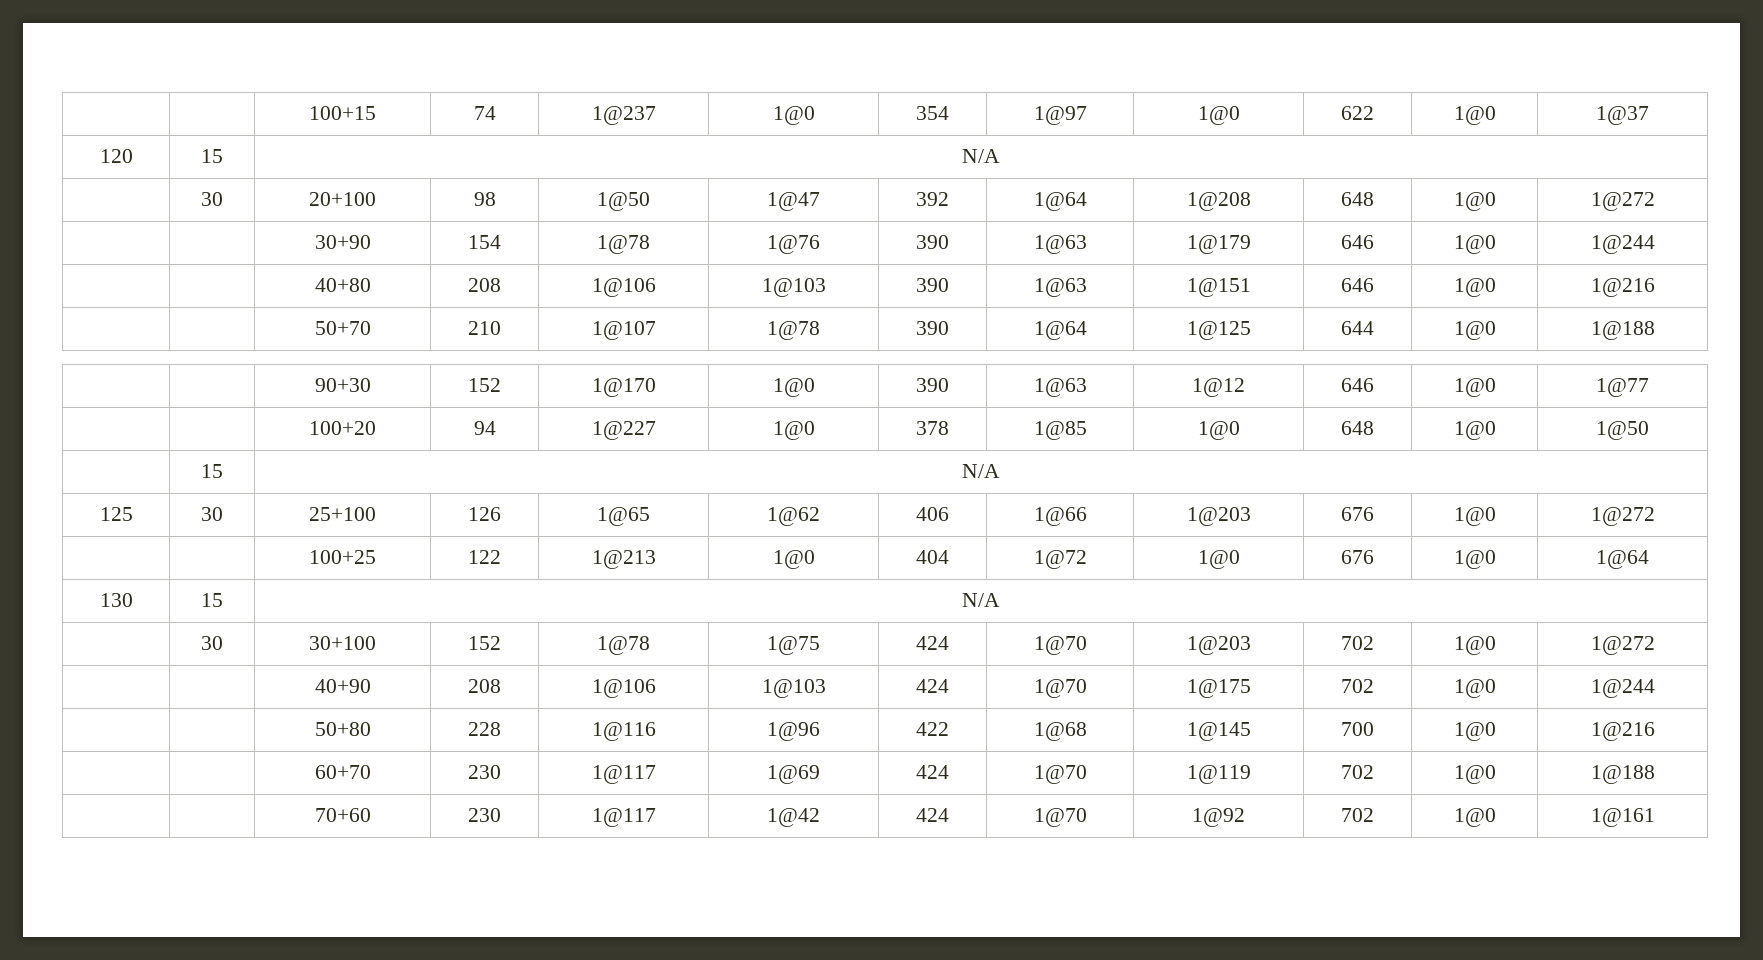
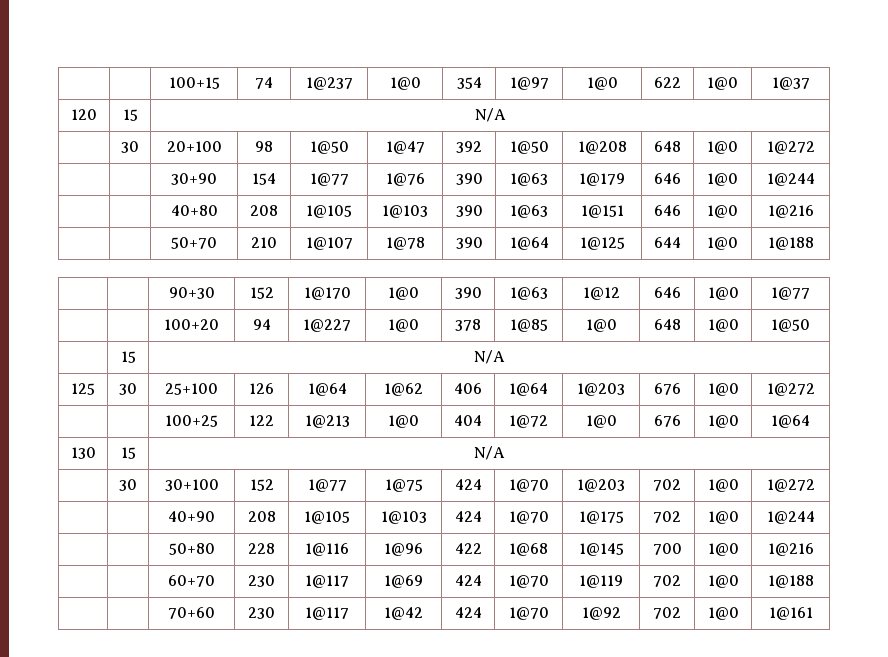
[1033,192,1087,211] 1@64 -> [509,141,549,154] 1@50
[597,235,650,254] 1@78 -> [309,173,349,186] 1@77
[591,278,656,297] 1@106 -> [306,205,352,218] 1@105
[597,507,650,526] 1@65 -> [307,383,347,396] 1@64
[1033,507,1087,526] 1@66 -> [509,383,548,396] 1@64
[597,636,650,655] 1@78 -> [307,479,347,492] 1@77
[591,679,656,698] 1@106 -> [304,511,350,524] 1@105

